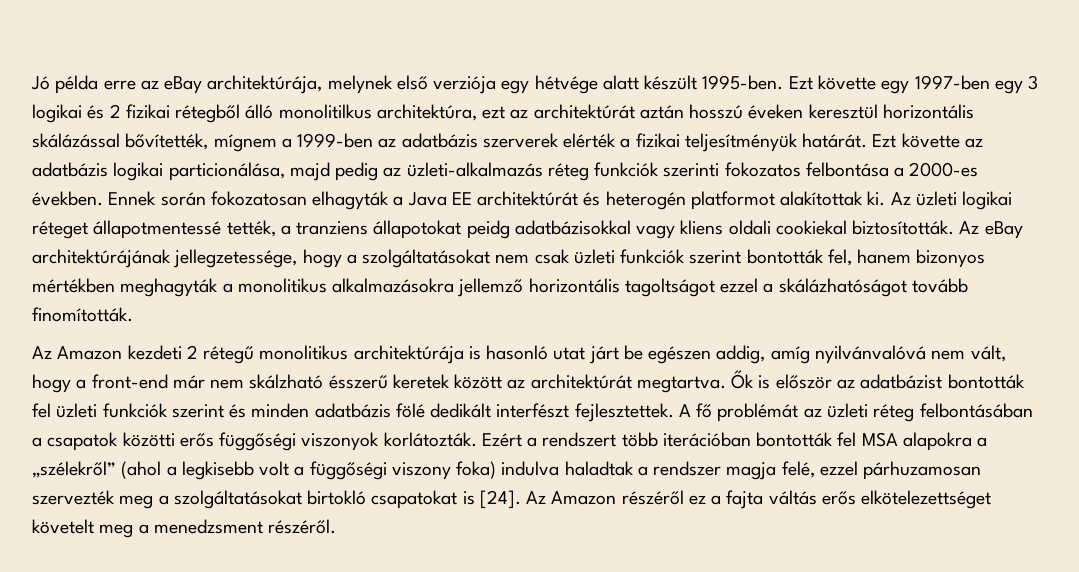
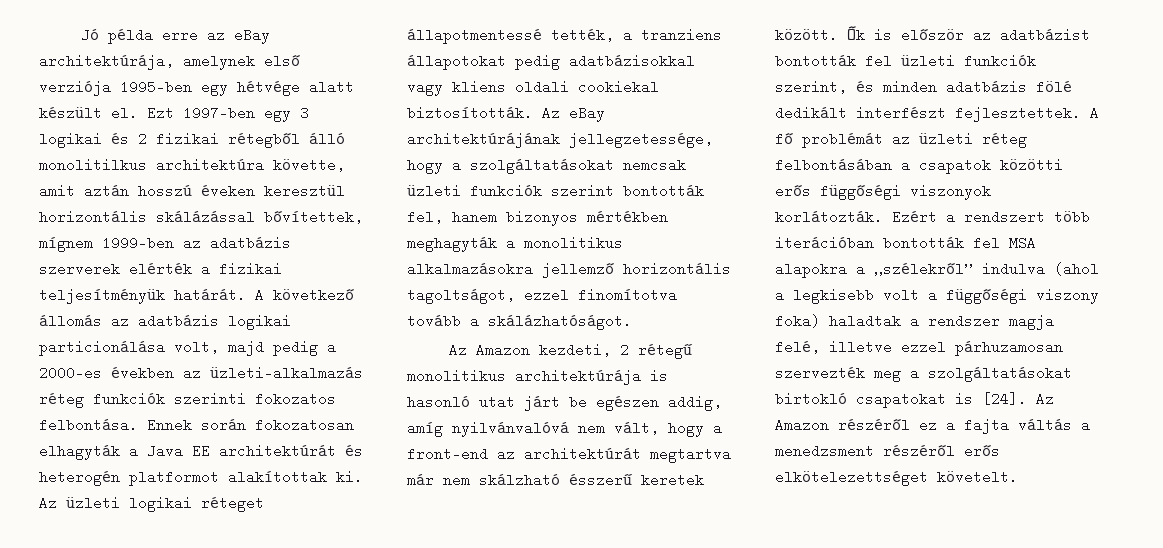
[327,75,393,94] melynek -> [183,54,255,70] amelynek
(497, 85) none -> [120,80,192,94] 1995-ben
[702,75,910,94] 1995-ben. Ezt követte egy -> [111,106,174,120] el. Ezt
[376,104,635,121] architektúra, ezt az architektúrát -> [156,158,345,172] [39,184,75,198] architektúra követte, amit
[125,133,292,152] bővítették, mígnem a -> [264,210,363,224] [39,236,93,252] bővítettek, mígnem
[872,133,983,148] [32,162,379,181] Ezt követte az adatbázis logikai particionálása, majd pedig -> [255,288,354,302] [39,314,291,330] [39,340,336,356] [39,366,174,380] A következő állomás az adatbázis logikai particionálása volt, majd pedig a 2000-es években
[805,162,979,177] [32,191,103,206] felbontása a 2000-es években. -> [39,418,138,432] felbontása.
[466,220,510,239] peidg -> [515,54,560,70] pedig
[495,249,570,264] nem csak -> [623,158,686,172] nemcsak
[624,278,968,297] [32,307,133,322] [32,345,182,360] tagoltságot ezzel a skálázhatóságot tovább finomították. // Az Amazon kezdeti -> [407,288,677,304] [407,314,632,330] [448,343,611,357] tagoltságot, ezzel finomítotva tovább a skálázhatóságot. // Az Amazon kezdeti,
(168, 381) none -> [497,447,731,463] az architektúrát megtartva
[454,374,726,393] között az architektúrát megtartva. -> [775,28,838,42] között.
[171,404,224,418] szerint -> [775,80,847,94] szerint,
(116, 469) none -> [982,262,1045,276] indulva
[501,461,560,476] indulva -> (820, 321) none
(815, 469) none -> [829,340,892,354] illetve
[821,490,992,509] [32,519,337,538] erős elkötelezettséget követelt meg a menedzsment részéről. -> [1081,418,1090,432] [775,444,1000,458] [775,470,1018,486] a menedzsment részéről erős elkötelezettséget követelt.

